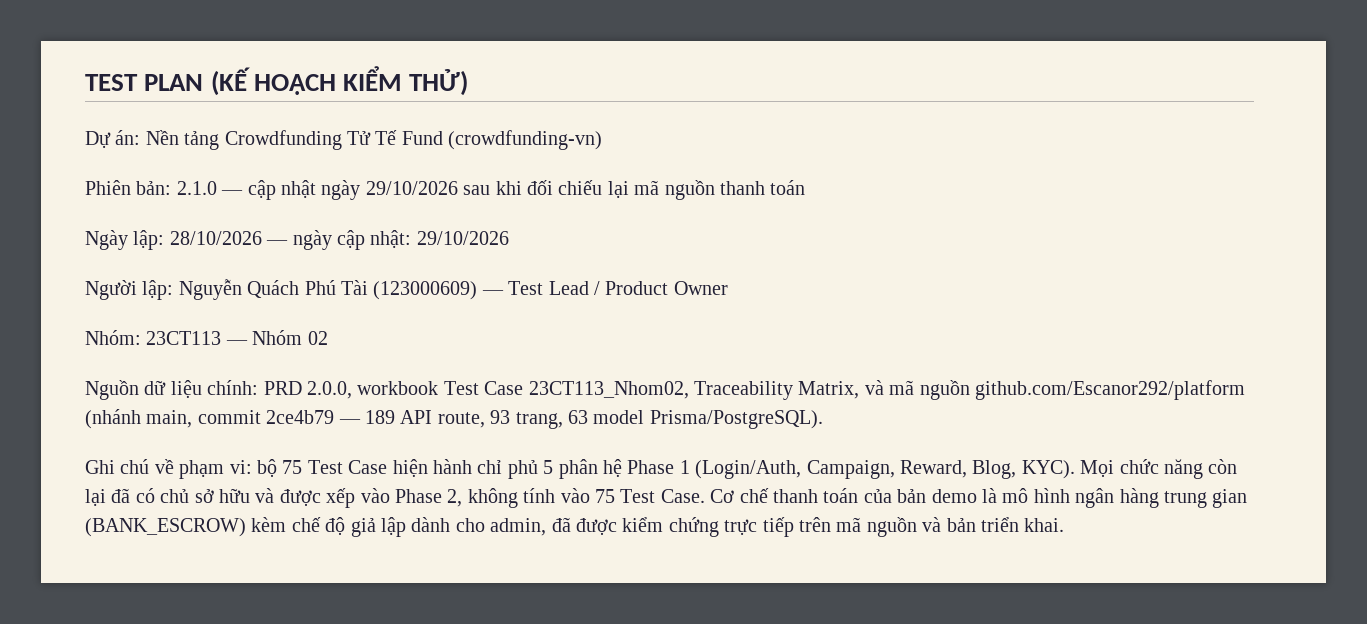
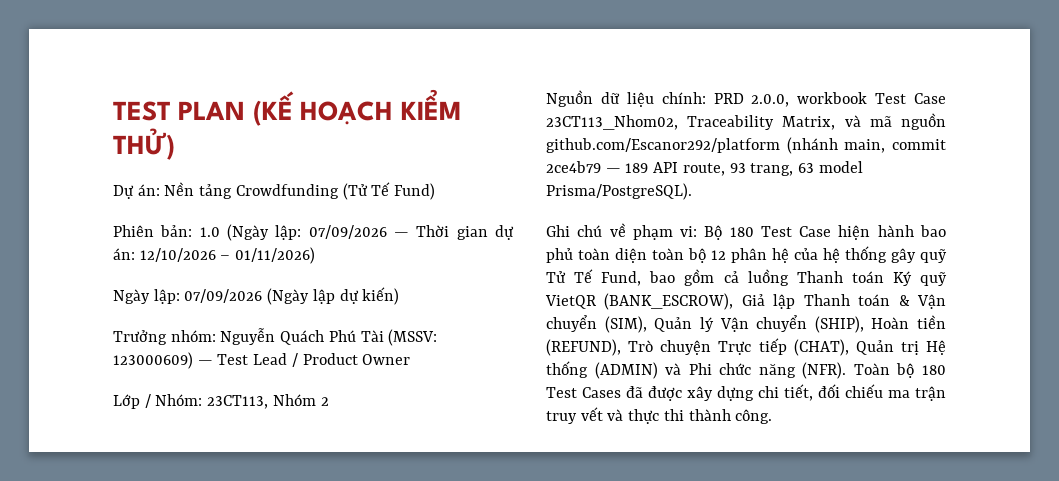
[347,130,603,150] [85,180,806,200] [85,230,509,250] [85,280,174,300] Tử Tế Fund (crowdfunding-vn) // Phiên bản: 2.1.0 — cập nhật ngày 29/10/2026 sau khi đối chiếu lại mã nguồn thanh toán // Ngày lập: 28/10/2026 — ngày cập nhật: 29/10/2026 // Người lập: -> [342,182,436,200] [113,224,514,241] [113,247,316,264] [113,287,400,305] [113,330,216,345] (Tử Tế Fund) // Phiên bản: 1.0 (Ngày lập: 07/09/2026 — Thời gian dự án: 12/10/2026 – 01/11/2026) // Ngày lập: 07/09/2026 (Ngày lập dự kiến) // Trưởng nhóm:
[373,281,478,300] (123000609) -> [388,329,438,346] [113,352,193,369] (MSSV: 123000609)
[85,330,328,345] Nhóm: 23CT113 — Nhóm 02 -> [113,394,329,409] Lớp / Nhóm: 23CT113, Nhóm 2
[257,459,303,477] bộ 75 -> [704,225,754,240] Bộ 180
[477,459,1238,479] [85,488,1248,508] [85,517,1065,537] chỉ phủ 5 phân hệ Phase 1 (Login/Auth, Campaign, Reward, Blog, KYC). Mọi chức năng còn lại đã có chủ sở hữu và được xếp vào Phase 2, không tính vào 75 Test Case. Cơ chế thanh toán của bản demo là mô hình ngân hàng trung gian (BANK_ESCROW) kèm chế độ giả lập dành cho admin, đã được kiểm chứng trực tiếp trên mã nguồn và bản triển khai. -> [920,225,946,237] [546,246,947,263] [546,269,947,286] [545,293,947,310] [546,315,946,333] [546,338,946,356] [546,361,946,379] [546,384,946,401] [546,407,773,424] bao phủ toàn diện toàn bộ 12 phân hệ của hệ thống gây quỹ Tử Tế Fund, bao gồm cả luồng Thanh toán Ký quỹ VietQR (BANK_ESCROW), Giả lập Thanh toán & Vận chuyển (SIM), Quản lý Vận chuyển (SHIP), Hoàn tiền (REFUND), Trò chuyện Trực tiếp (CHAT), Quản trị Hệ thống (ADMIN) và Phi chức năng (NFR). Toàn bộ 180 Test Cases đã được xây dựng chi tiết, đối chiếu ma trận truy vết và thực thi thành công.

